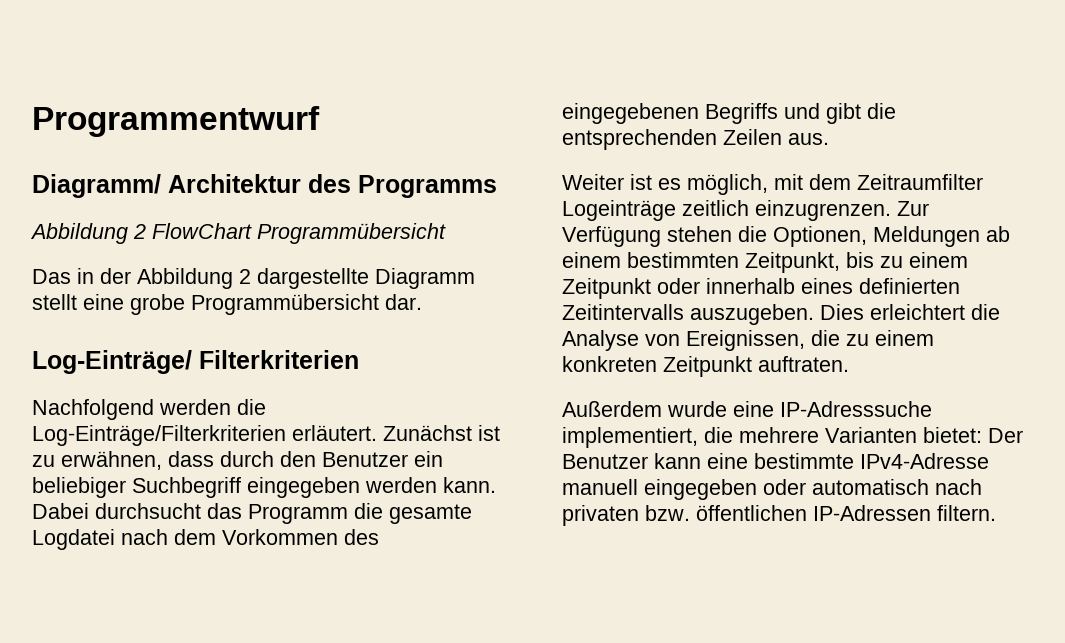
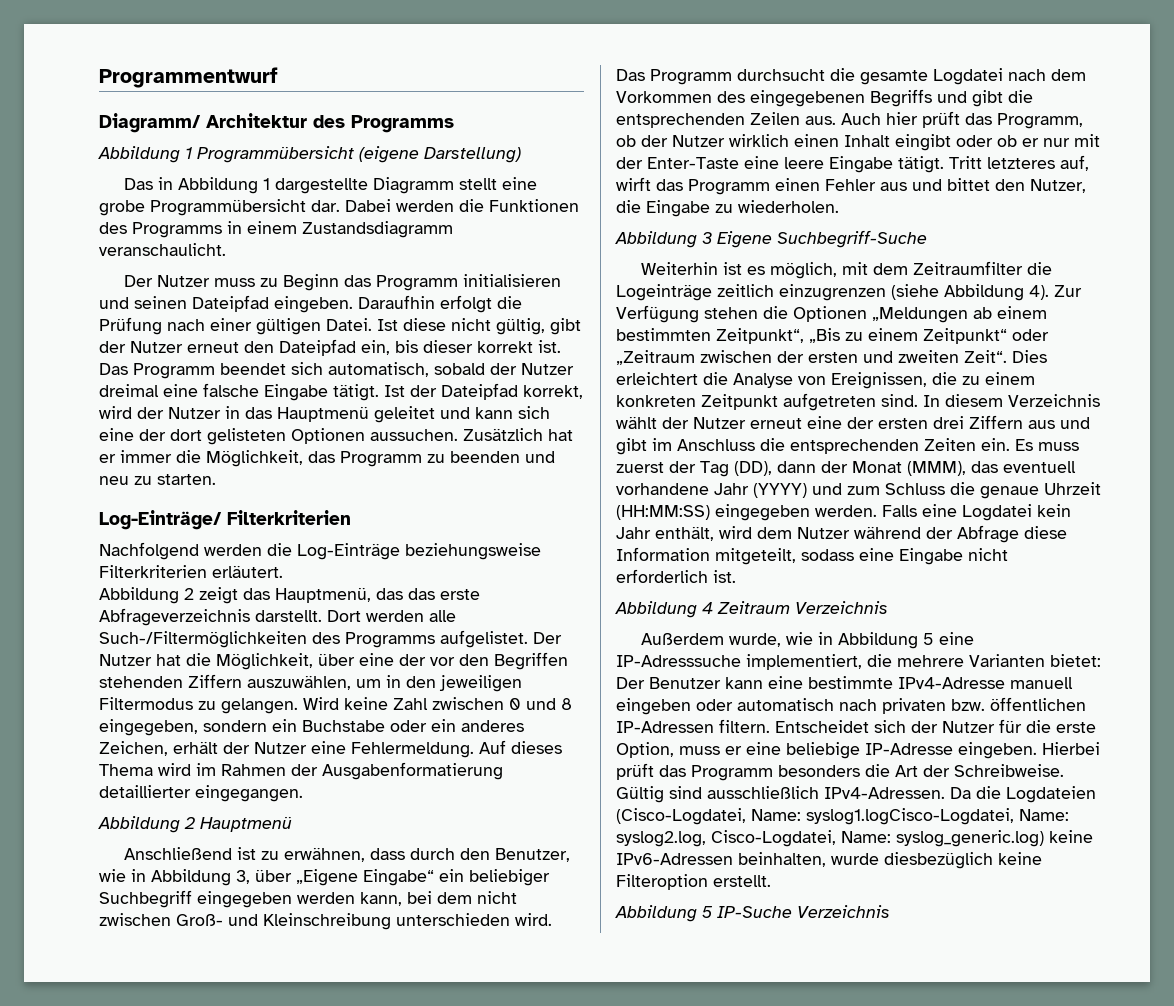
[133,223,446,244] 2 FlowChart Programmübersicht -> [185,146,521,163] 1 Programmübersicht (eigene Darstellung)
[100,268,251,289] der Abbildung 2 -> [178,177,271,194] Abbildung 1
(422, 302) none -> [345,199,579,212] [99,221,453,238] [99,243,226,256] [124,274,562,291] [99,295,522,313] [99,317,581,335] [99,339,561,356] [99,362,574,379] [99,383,583,401] [99,406,550,423] [99,428,573,445] [99,450,555,467] [99,474,216,485] Dabei werden die Funktionen des Programms in einem Zustandsdiagramm veranschaulicht. // Der Nutzer muss zu Beginn das Programm initialisieren und seinen Dateipfad eingeben. Daraufhin erfolgt die Prüfung nach einer gültigen Datei. Ist diese nicht gültig, gibt der Nutzer erneut den Dateipfad ein, bis dieser korrekt ist. Das Programm beendet sich automatisch, sobald der Nutzer dreimal eine falsche Eingabe tätigt. Ist der Dateipfad korrekt, wird der Nutzer in das Hauptmenü geleitet und kann sich eine der dort gelisteten Optionen aussuchen. Zusätzlich hat er immer die Möglichkeit, das Programm zu beenden und neu zu starten.
[32,425,472,446] Log-Einträge/Filterkriterien erläutert. Zunächst -> [297,543,541,560] [99,565,283,578] [99,587,480,604] [99,608,456,626] [99,630,562,648] [99,652,568,670] [99,674,522,692] [99,697,572,714] [99,719,524,736] [99,740,562,758] [99,762,503,780] [99,785,303,802] [98,816,292,833] [124,847,233,860] Log-Einträge beziehungsweise Filterkriterien erläutert. // Abbildung 2 zeigt das Hauptmenü, das das erste Abfrageverzeichnis darstellt. Dort werden alle Such-/Filtermöglichkeiten des Programms aufgelistet. Der Nutzer hat die Möglichkeit, über eine der vor den Begriffen stehenden Ziffern auszuwählen, um in den jeweiligen Filtermodus zu gelangen. Wird keine Zahl zwischen 0 und 8 eingegeben, sondern ein Buchstabe oder ein anderes Zeichen, erhält der Nutzer eine Fehlermeldung. Auf dieses Thema wird im Rahmen der Ausgabenformatierung detaillierter eingegangen. // Abbildung 2 Hauptmenü // Anschließend
[322,452,408,467] Benutzer -> [495,848,571,862] [99,869,434,886] Benutzer, wie in Abbildung 3, über „Eigene Eingabe“
[443,477,496,493] [32,503,348,524] kann. Dabei durchsucht das Programm -> [360,891,517,906] [99,913,552,930] [616,69,825,85] kann, bei dem nicht zwischen Groß- und Kleinschreibung unterschieden wird. Das Programm durchsucht
[562,174,624,190] // Weiter -> [841,111,1083,129] [616,134,1100,151] [616,155,1089,173] [616,177,1086,195] [616,200,839,217] [615,230,927,248] [641,262,719,275] Auch hier prüft das Programm, ob der Nutzer wirklich einen Inhalt eingibt oder ob er nur mit der Enter-Taste eine leere Eingabe tätigt. Tritt letzteres auf, wirft das Programm einen Fehler aus und bittet den Nutzer, die Eingabe zu wiederholen. // Abbildung 3 Eigene Suchbegriff-Suche // Weiterhin
(983, 182) none -> [1027,262,1053,275] die
[755,200,891,221] einzugrenzen. -> [779,284,1049,301] einzugrenzen (siehe Abbildung 4).
[773,226,980,247] Optionen, Meldungen -> [793,306,968,323] Optionen „Meldungen
[745,252,968,273] [562,278,960,299] [562,304,814,325] Zeitpunkt, bis zu einem Zeitpunkt oder innerhalb eines definierten Zeitintervalls auszugeben. -> [716,328,1049,344] [616,350,1007,365] Zeitpunkt“, „Bis zu einem Zeitpunkt“ oder „Zeitraum zwischen der ersten und zweiten Zeit“.
[758,356,849,372] [562,401,727,417] auftraten. // Außerdem wurde -> [783,393,1100,411] [616,415,1090,429] [616,438,1079,455] [616,461,1076,477] [616,482,1101,499] [616,504,1071,521] [616,525,1067,543] [616,547,1008,565] [616,569,736,583] [615,601,888,618] [641,632,935,649] aufgetreten sind. In diesem Verzeichnis wählt der Nutzer erneut eine der ersten drei Ziffern aus und gibt im Anschluss die entsprechenden Zeiten ein. Es muss zuerst der Tag (DD), dann der Monat (MMM), das eventuell vorhandene Jahr (YYYY) und zum Schluss die genaue Uhrzeit (HH:MM:SS) eingegeben werden. Falls eine Logdatei kein Jahr enthält, wird dem Nutzer während der Abfrage diese Information mitgeteilt, sodass eine Eingabe nicht erforderlich ist. // Abbildung 4 Zeitraum Verzeichnis // Außerdem wurde, wie in Abbildung 5
[644,479,757,500] eingegeben -> [616,698,691,715] eingeben
(996, 513) none -> [775,719,1096,733] [616,742,1100,759] [616,763,1064,781] [616,786,1096,803] [616,808,1069,825] [616,830,1093,847] [616,852,1042,869] [616,874,771,890] [615,905,890,922] Entscheidet sich der Nutzer für die erste Option, muss er eine beliebige IP-Adresse eingeben. Hierbei prüft das Programm besonders die Art der Schreibweise. Gültig sind ausschließlich IPv4-Adressen. Da die Logdateien (Cisco-Logdatei, Name: syslog1.logCisco-Logdatei, Name: syslog2.log, Cisco-Logdatei, Name: syslog_generic.log) keine IPv6-Adressen beinhalten, wurde diesbezüglich keine Filteroption erstellt. // Abbildung 5 IP-Suche Verzeichnis

